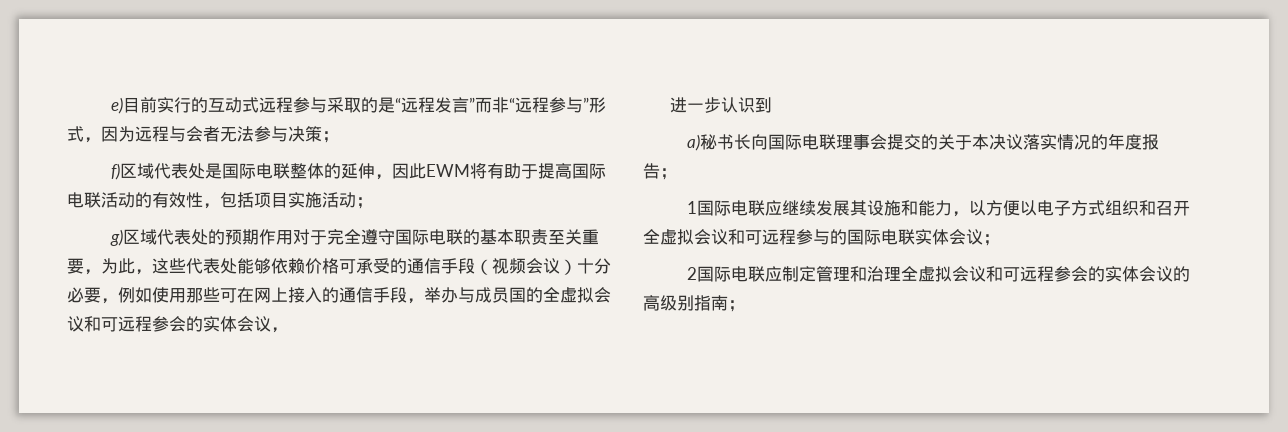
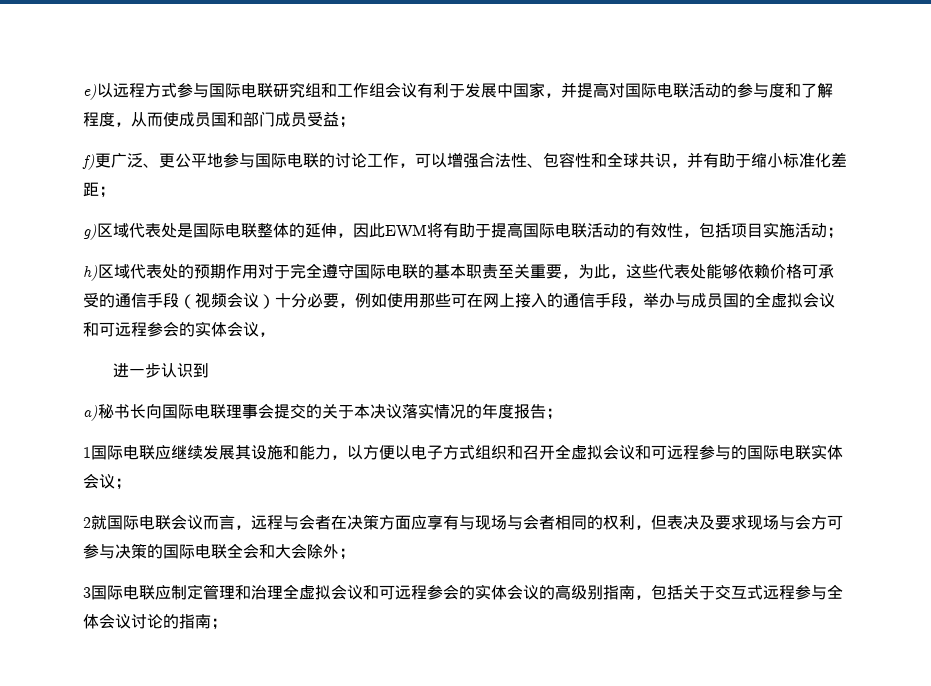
[122,97,606,113] [67,126,339,143] [110,163,120,180] 目前实行的互动式远程参与采取的是“远程发言”而非“远程参与”形式，因为远程与会者无法参与决策； // f) -> [97,82,833,98] [83,111,355,128] [82,152,847,170] [83,182,115,198] [83,224,97,240] 以远程方式参与国际电联研究组和工作组会议有利于发展中国家，并提高对国际电联活动的参与度和了解程度，从而使成员国和部门成员受益； // f)更广泛、更公平地参与国际电联的讨论工作，可以增强合法性、包容性和全球共识，并有助于缩小标准化差距； // g)
[109,229,123,246] g) -> [83,265,98,281] h)
(697, 273) none -> [91,514,843,530] [83,543,355,560] [83,587,91,598] 就国际电联会议而言，远程与会者在决策方面应享有与现场与会者相同的权利，但表决及要求现场与会方可参与决策的国际电联全会和大会除外； // 3
(728, 303) none -> [635,584,843,600] [83,613,211,629] ，包括关于交互式远程参与全体会议讨论的指南

